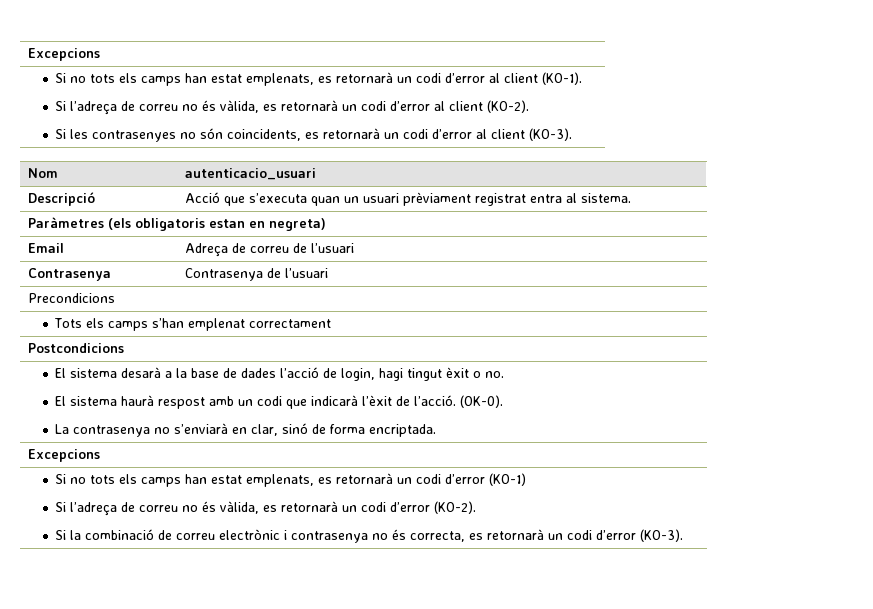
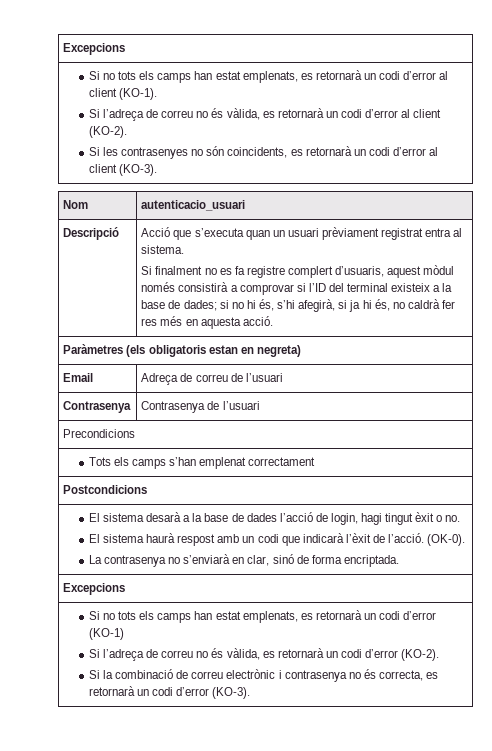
(631, 198) none -> [141,265,455,278] [141,282,453,295] [141,299,455,312] [141,316,273,329] // Si finalment no es fa registre complert d’usuaris, aquest mòdul només consistirà a comprovar si l’ID del terminal existeix a la base de dades; si no hi és, s’hi afegirà, si ja hi és, no caldrà fer res més en aquesta acció.

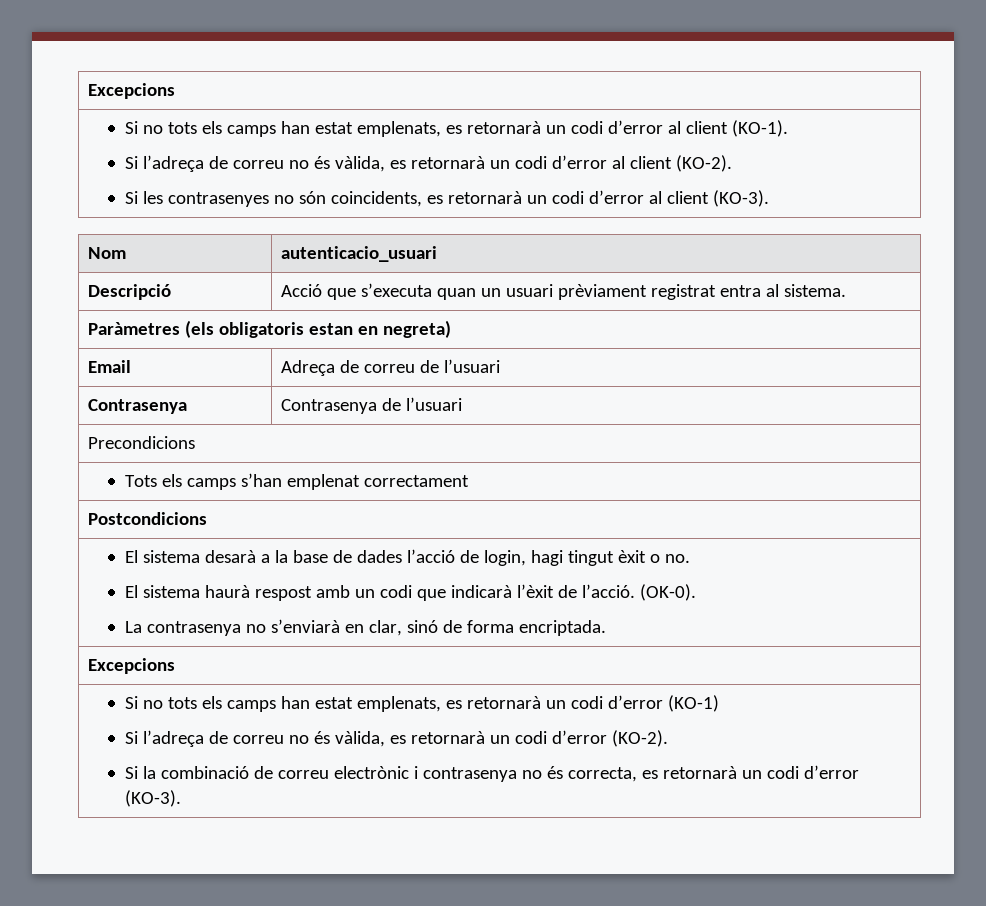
[141,265,455,278] [141,282,453,295] [141,299,455,312] [141,316,273,329] // Si finalment no es fa registre complert d’usuaris, aquest mòdul només consistirà a comprovar si l’ID del terminal existeix a la base de dades; si no hi és, s’hi afegirà, si ja hi és, no caldrà fer res més en aquesta acció. -> (846, 290) none

